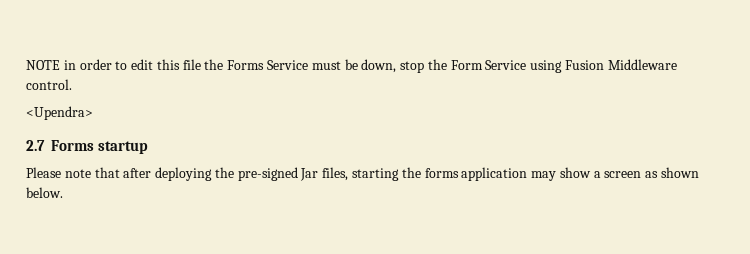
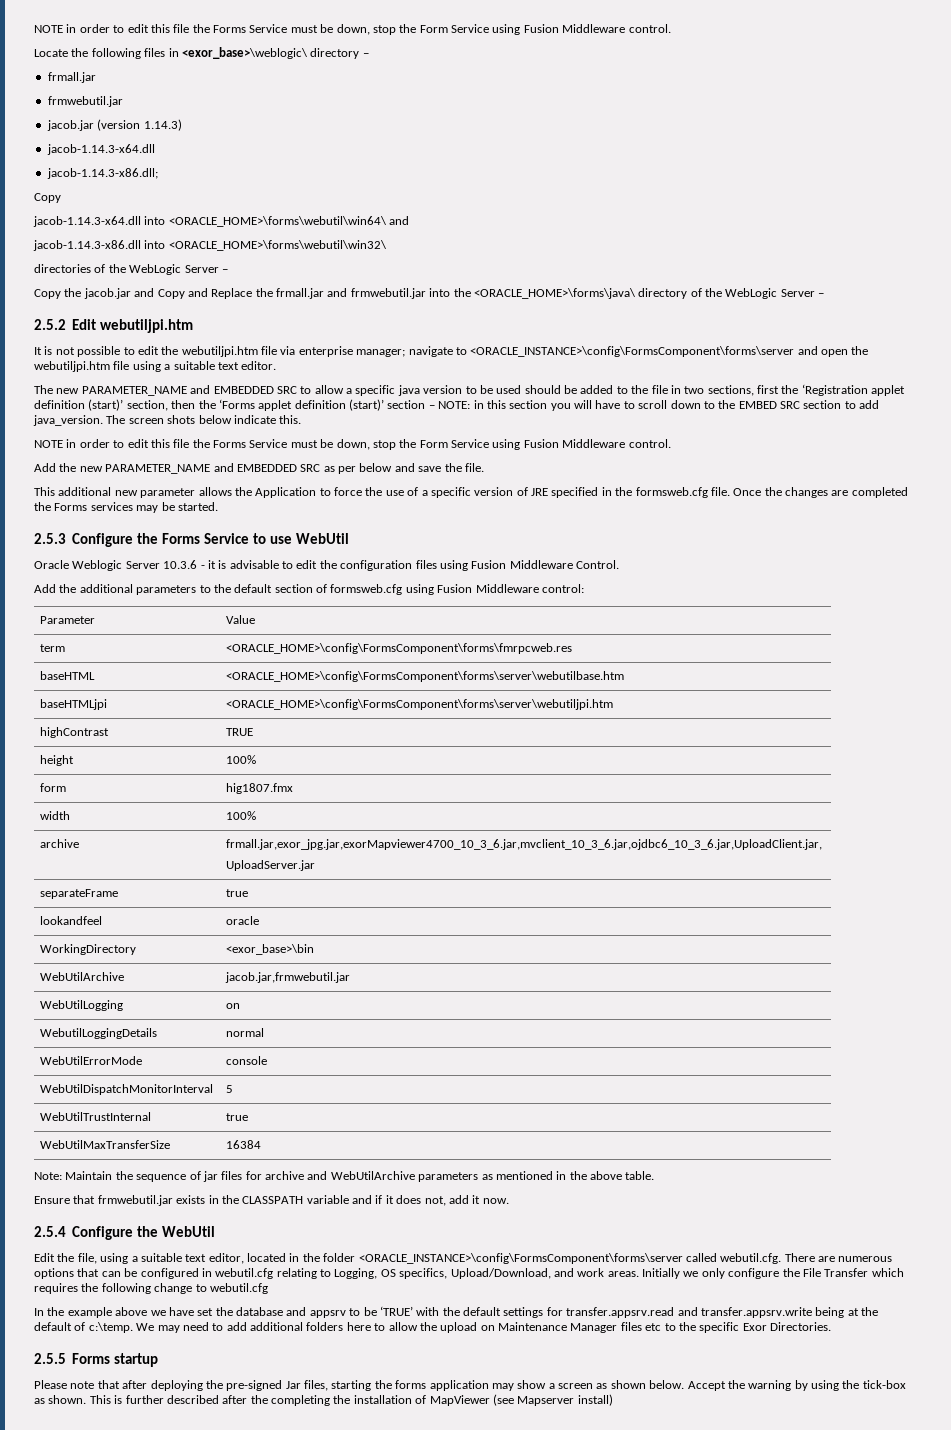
[26,106,93,120] [26,140,45,151] <Upendra> // 2.7 -> [34,47,369,59] [47,72,96,83] [47,96,123,107] [46,119,182,131] [46,144,155,155] [46,168,158,179] [34,193,61,203] [33,216,410,227] [33,240,387,251] [34,264,228,275] [34,288,825,299] [34,319,194,333] [34,346,869,357] [34,361,277,372] [34,384,906,396] [34,399,880,411] [33,415,302,426] [34,439,671,450] [34,463,484,474] [34,487,908,498] [34,502,218,513] [34,533,349,547] [34,560,619,571] [34,584,584,595] [40,616,96,624] [226,615,256,624] [40,644,66,652] [226,643,573,654] [40,671,96,680] [226,671,625,682] [40,699,108,710] [226,699,614,710] [40,727,110,738] [226,728,254,736] [40,755,75,766] [226,755,257,764] [40,783,67,792] [226,783,294,794] [40,811,71,820] [226,811,257,820] [40,839,80,848] [226,839,823,850] [226,860,316,871] [40,889,119,899] [226,889,249,897] [40,916,103,925] [226,916,260,925] [40,944,137,955] [226,944,315,955] [40,972,125,981] [225,972,351,983] [40,1000,124,1011] [226,1003,241,1009] [40,1028,158,1039] [226,1028,265,1037] [40,1056,143,1065] [226,1056,268,1065] [40,1084,214,1095] [226,1085,234,1093] [40,1112,152,1121] [226,1113,249,1121] [40,1140,171,1149] [226,1140,262,1149] [34,1171,655,1182] [34,1195,509,1206] [34,1226,216,1240] [34,1253,893,1264] [34,1268,904,1279] [34,1283,268,1294] [34,1306,878,1318] [34,1322,831,1333] [34,1353,66,1364] Locate the following files in <exor_base>\weblogic\ directory – // frmall.jar // frmwebutil.jar // jacob.jar (version 1.14.3) // jacob-1.14.3-x64.dll // jacob-1.14.3-x86.dll; // Copy // jacob-1.14.3-x64.dll into <ORACLE_HOME>\forms\webutil\win64\ and // jacob-1.14.3-x86.dll into <ORACLE_HOME>\forms\webutil\win32\ // directories of the WebLogic Server – // Copy the jacob.jar and Copy and Replace the frmall.jar and frmwebutil.jar into the <ORACLE_HOME>\forms\java\ directory of the WebLogic Server – // 2.5.2 Edit webutiljpi.htm // It is not possible to edit the webutiljpi.htm file via enterprise manager; navigate to <ORACLE_INSTANCE>\config\FormsComponent\forms\server and open the webutiljpi.htm file using a suitable text editor. // The new PARAMETER_NAME and EMBEDDED SRC to allow a specific java version to be used should be added to the file in two sections, first the ‘Registration applet definition (start)’ section, then the ‘Forms applet definition (start)’ section – NOTE: in this section you will have to scroll down to the EMBED SRC section to add java_version. The screen shots below indicate this. // NOTE in order to edit this file the Forms Service must be down, stop the Form Service using Fusion Middleware control. // Add the new PARAMETER_NAME and EMBEDDED SRC as per below and save the file. // This additional new parameter allows the Application to force the use of a specific version of JRE specified in the formsweb.cfg file. Once the changes are completed the Forms services may be started. // 2.5.3 Configure the Forms Service to use WebUtil // Oracle Weblogic Server 10.3.6 - it is advisable to edit the configuration files using Fusion Middleware Control. // Add the additional parameters to the default section of formsweb.cfg using Fusion Middleware control: // Parameter | Value // term | <ORACLE_HOME>\config\FormsComponent\forms\fmrpcweb.res // baseHTML | <ORACLE_HOME>\config\FormsComponent\forms\server\webutilbase.htm // baseHTMLjpi | <ORACLE_HOME>\config\FormsComponent\forms\server\webutiljpi.htm // highContrast | TRUE // height | 100% // form | hig1807.fmx // width | 100% // archive | frmall.jar,exor_jpg.jar,exorMapviewer4700_10_3_6.jar,mvclient_10_3_6.jar,ojdbc6_10_3_6.jar,UploadClient.jar, // UploadServer.jar // separateFrame | true // lookandfeel | oracle // WorkingDirectory | <exor_base>\bin // WebUtilArchive | jacob.jar,frmwebutil.jar // WebUtilLogging | on // WebutilLoggingDetails | normal // WebUtilErrorMode | console // WebUtilDispatchMonitorInterval | 5 // WebUtilTrustInternal | true // WebUtilMaxTransferSize | 16384 // Note: Maintain the sequence of jar files for archive and WebUtilArchive parameters as mentioned in the above table. // Ensure that frmwebutil.jar exists in the CLASSPATH variable and if it does not, add it now. // 2.5.4 Configure the WebUtil // Edit the file, using a suitable text editor, located in the folder <ORACLE_INSTANCE>\config\FormsComponent\forms\server called webutil.cfg. There are numerous options that can be configured in webutil.cfg relating to Logging, OS specifics, Upload/Download, and work areas. Initially we only configure the File Transfer which requires the following change to webutil.cfg // In the example above we have set the database and appsrv to be ‘TRUE’ with the default settings for transfer.appsrv.read and transfer.appsrv.write being at the default of c:\temp. We may need to add additional folders here to allow the upload on Maintenance Manager files etc to the specific Exor Directories. // 2.5.5
(63, 192) none -> [687,1380,906,1391] [34,1394,613,1406] Accept the warning by using the tick-box as shown. This is further described after the completing the installation of MapViewer (see Mapserver install)

